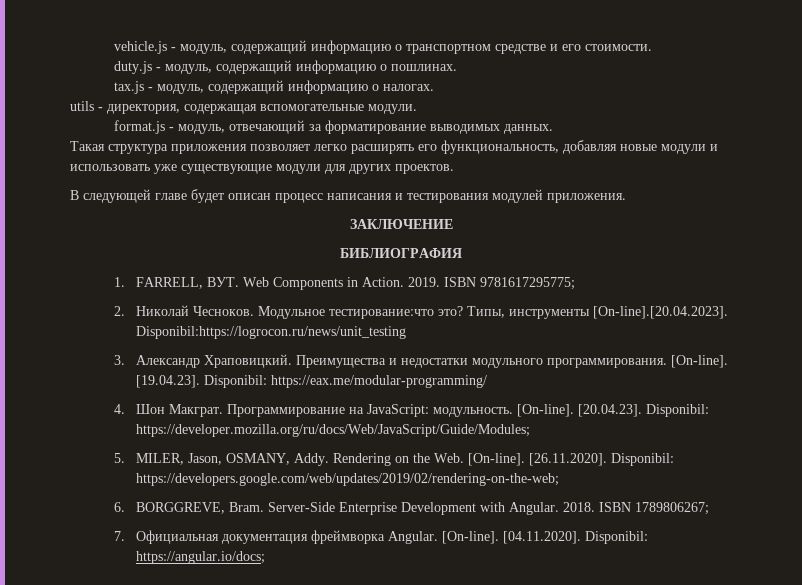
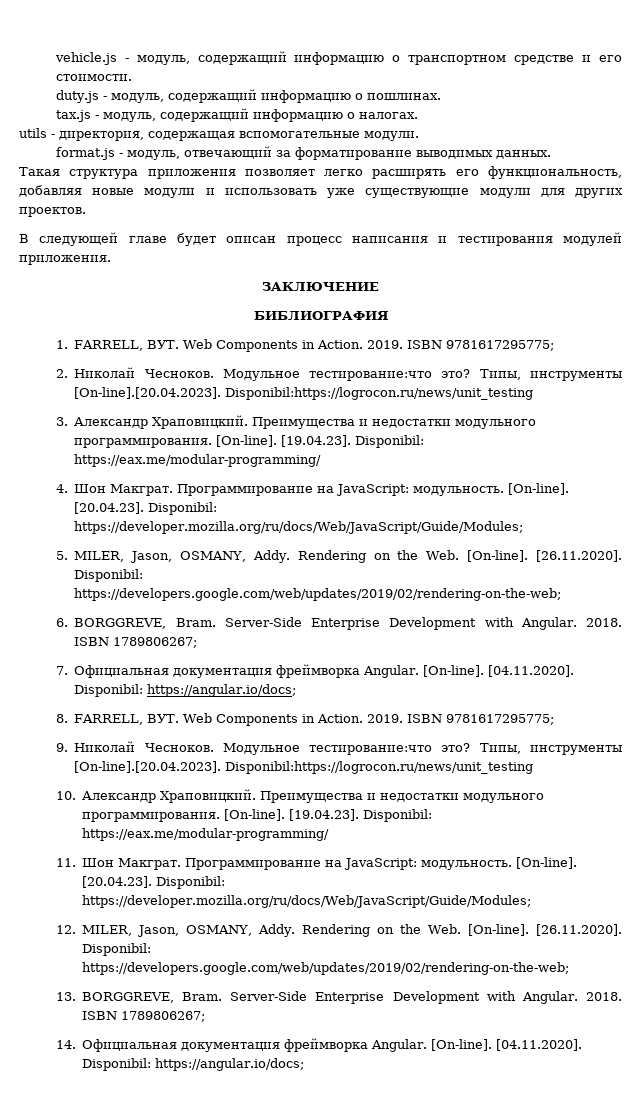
(266, 557) none -> [55,713,555,726] [55,741,622,755] [74,761,534,774] [55,789,545,803] [82,809,433,822] [82,828,330,841] [55,857,578,870] [82,876,226,889] [82,895,532,908] [55,924,623,937] [82,943,152,956] [82,962,570,975] [55,991,622,1004] [82,1011,206,1022] [55,1038,583,1052] [82,1058,305,1071] // 8. FARRELL, BУТ. Web Components in Action. 2019. ISBN 9781617295775; // 9. Николай Чесноков. Модульное тестирование:что это? Типы, инструменты [On-line].[20.04.2023]. Disponibil:https://logrocon.ru/news/unit_testing // 10. Александр Храповицкий. Преимущества и недостатки модульного программирования. [On-line]. [19.04.23]. Disponibil: https://eax.me/modular-programming/ // 11. Шон Макграт. Программирование на JavaScript: модульность. [On-line]. [20.04.23]. Disponibil: https://developer.mozilla.org/ru/docs/Web/JavaScript/Guide/Modules; // 12. MILER, Jason, OSMANY, Addy. Rendering on the Web. [On-line]. [26.11.2020]. Disponibil: https://developers.google.com/web/updates/2019/02/rendering-on-the-web; // 13. BORGGREVE, Bram. Server-Side Enterprise Development with Angular. 2018. ISBN 1789806267; // 14. Официальная документация фреймворка Angular. [On-line]. [04.11.2020]. Disponibil: https://angular.io/docs;

